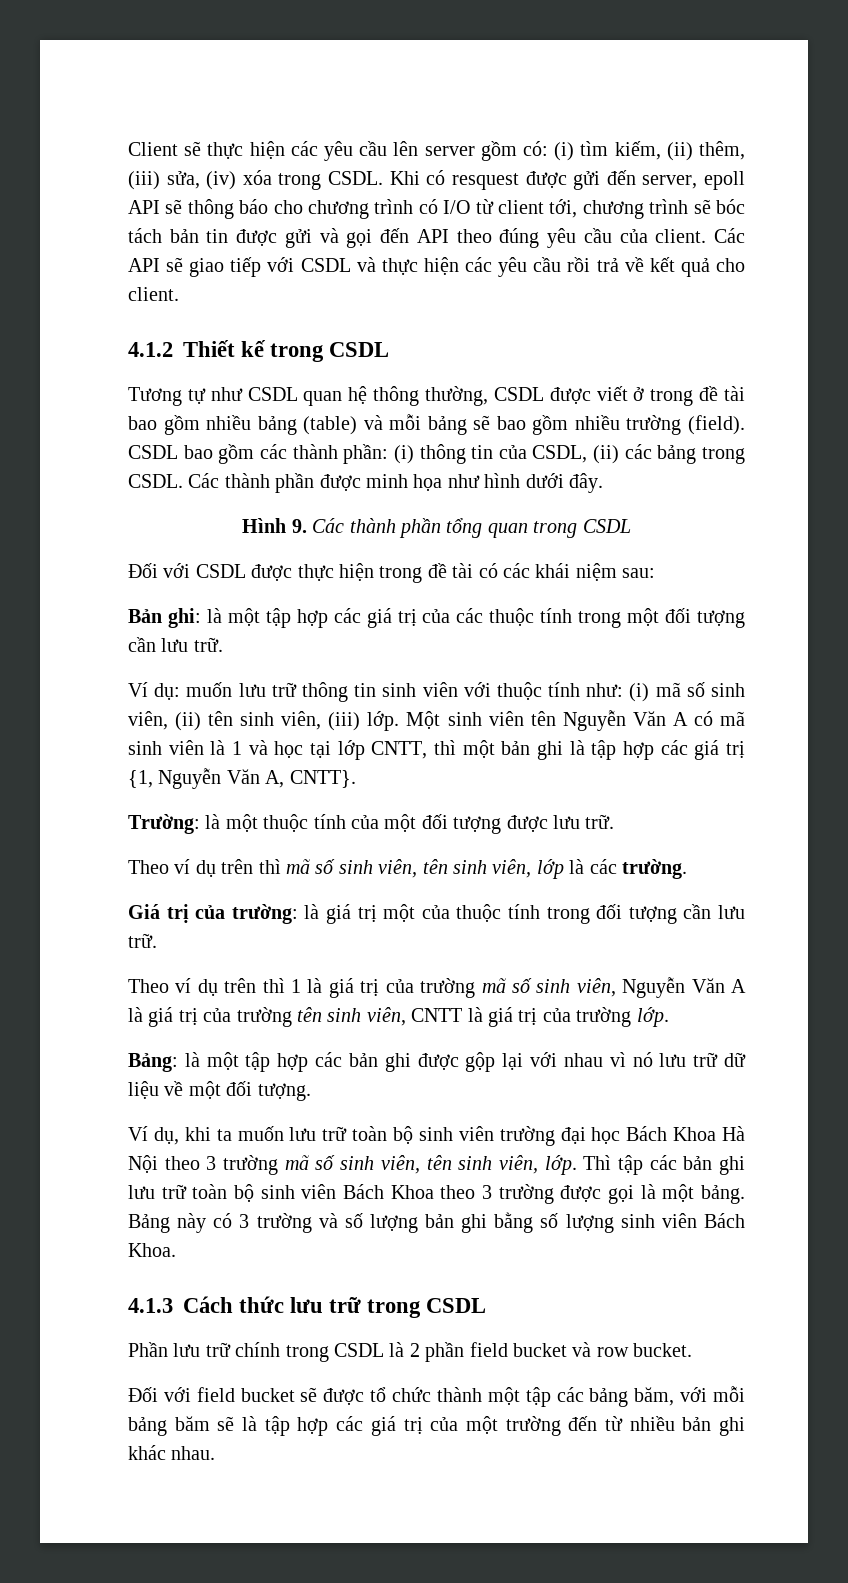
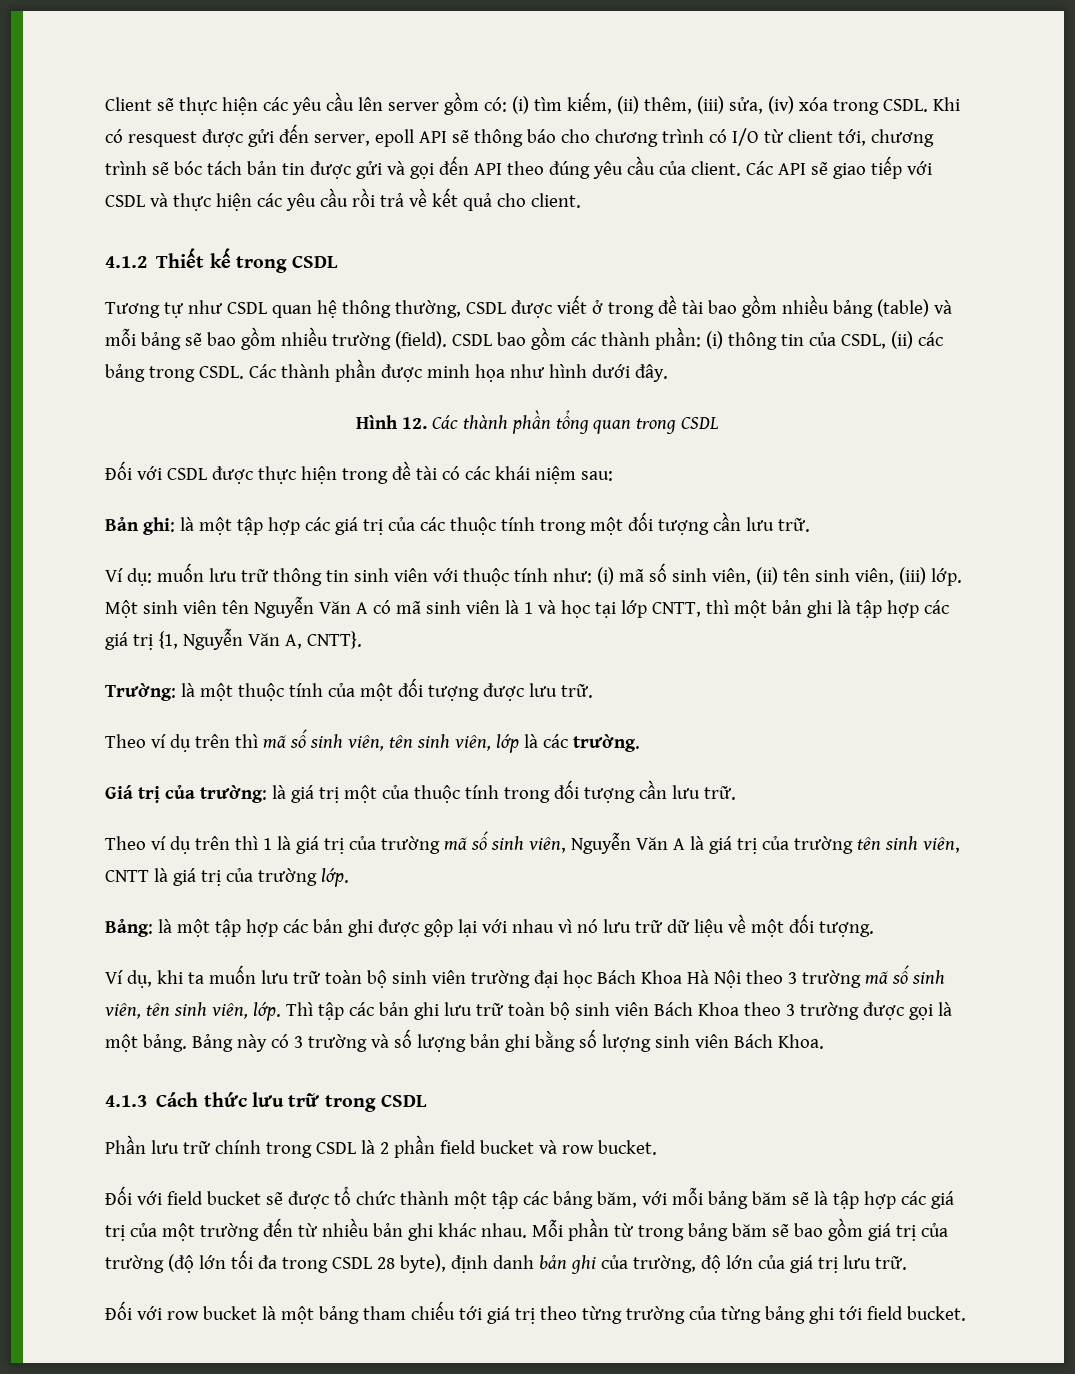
[291,519,307,533] 9. -> [401,417,427,429] 12.
(216, 1453) none -> [531,1218,948,1241] [105,1250,907,1274] [105,1301,966,1324] Mỗi phần từ trong bảng băm sẽ bao gồm giá trị của trường (độ lớn tối đa trong CSDL 28 byte), định danh bản ghi của trường, độ lớn của giá trị lưu trữ. // Đối với row bucket là một bảng tham chiếu tới giá trị theo từng trường của từng bảng ghi tới field bucket.

